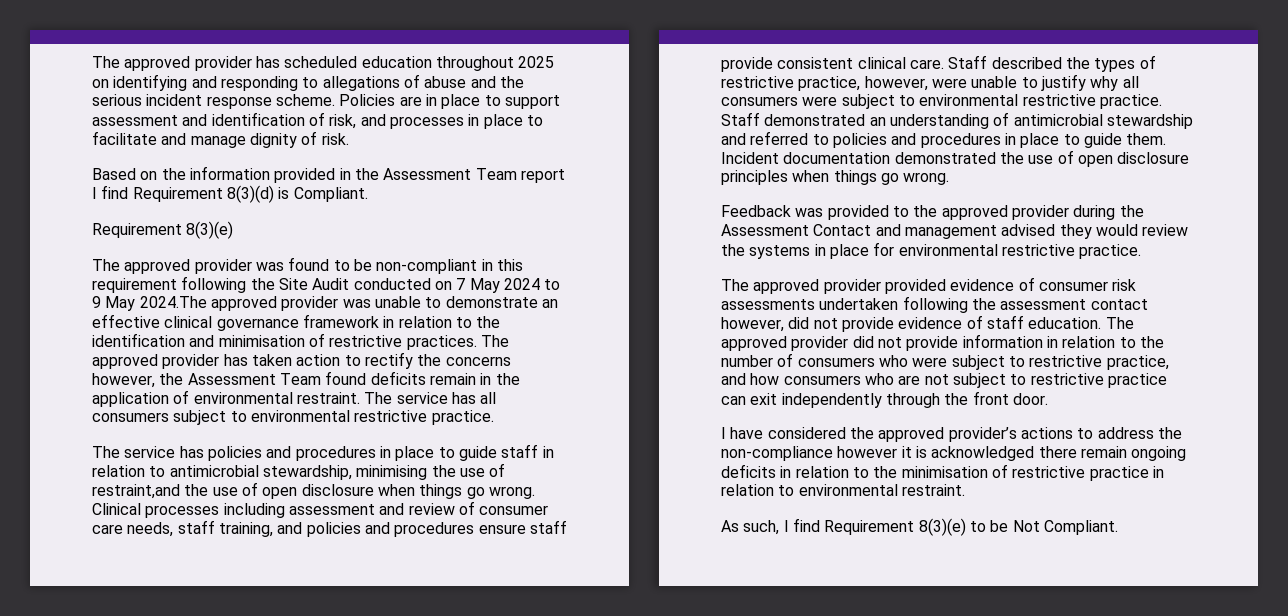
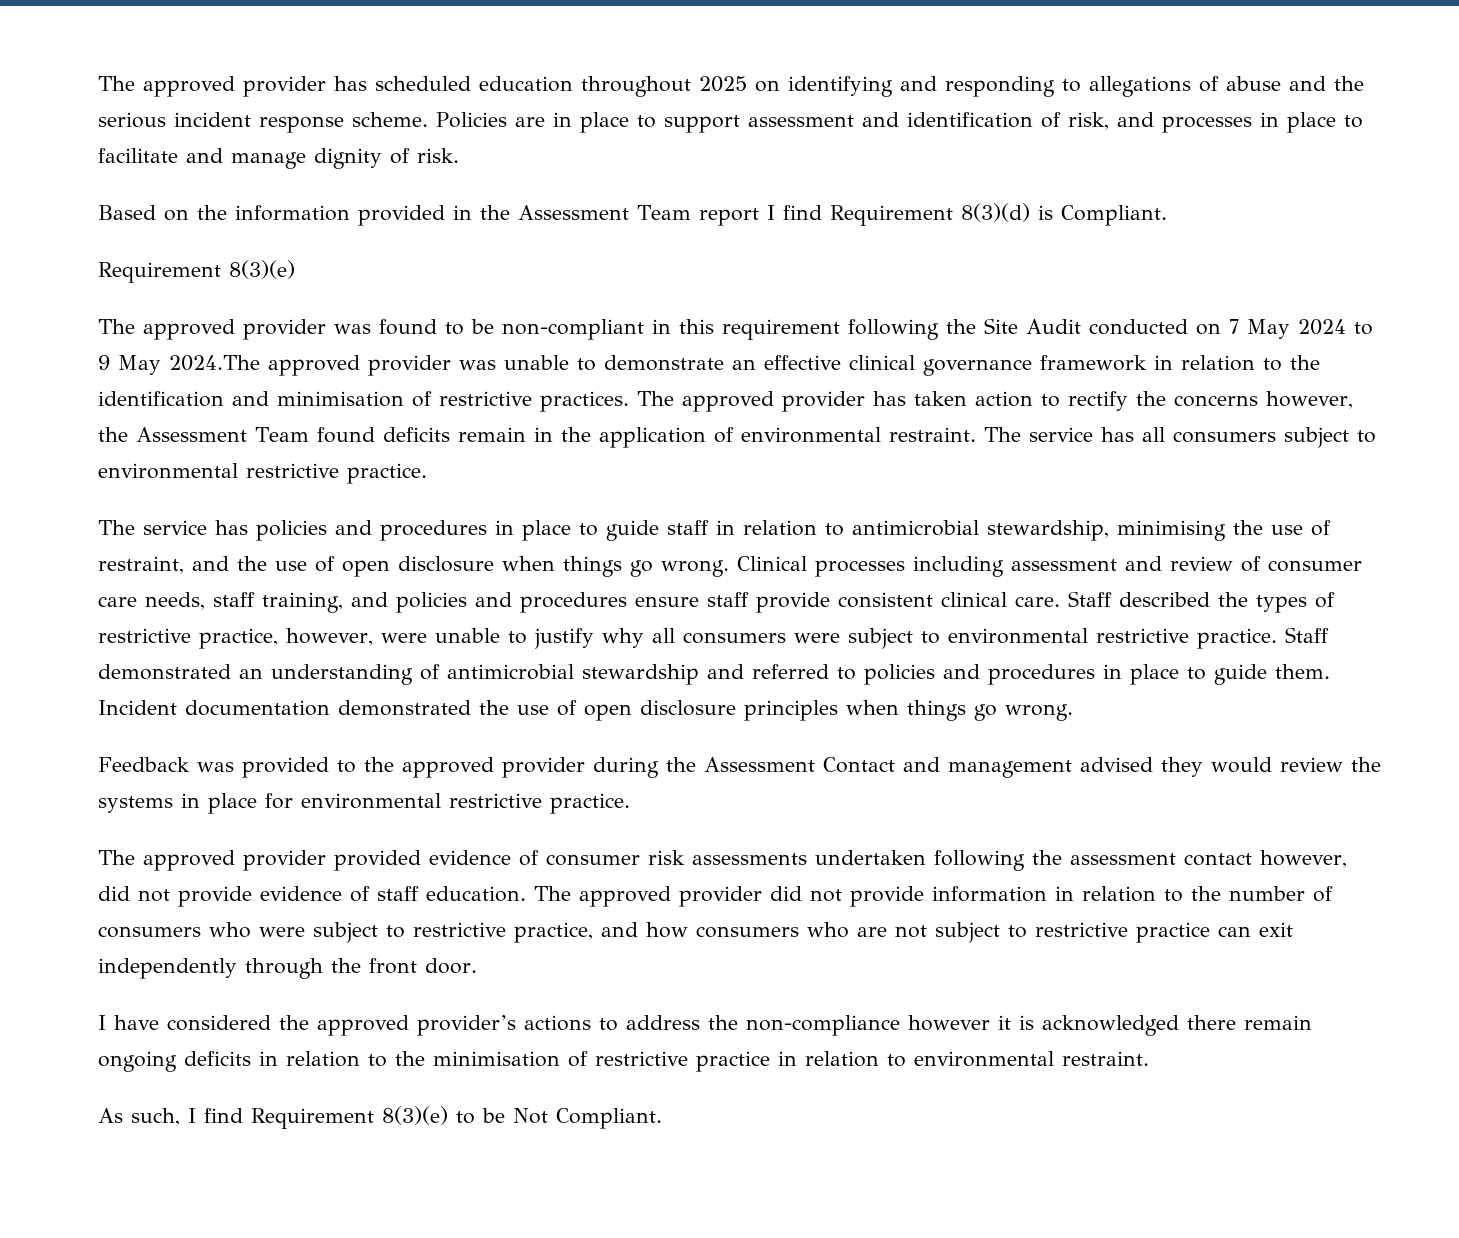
[92,484,180,499] restraint,and -> [98,556,229,574] restraint, and

